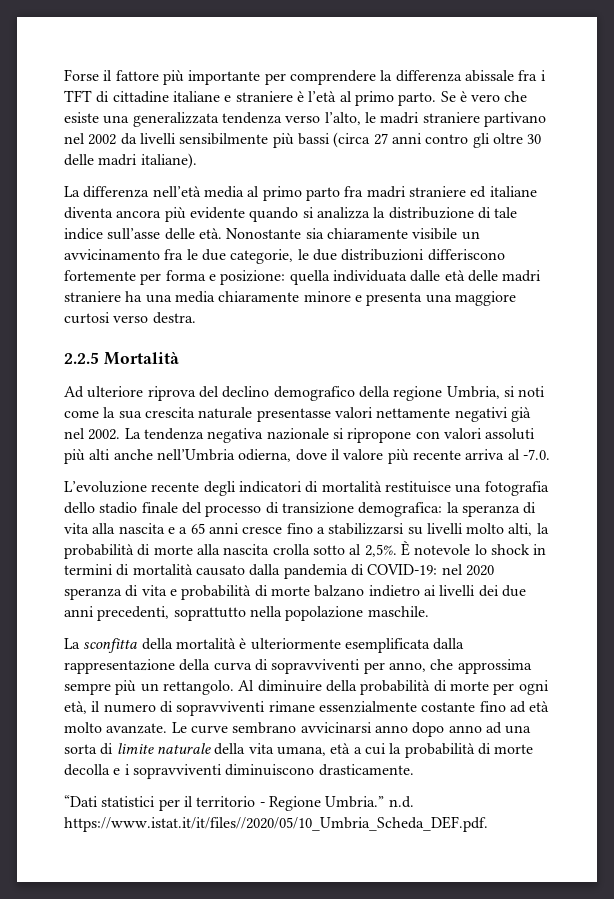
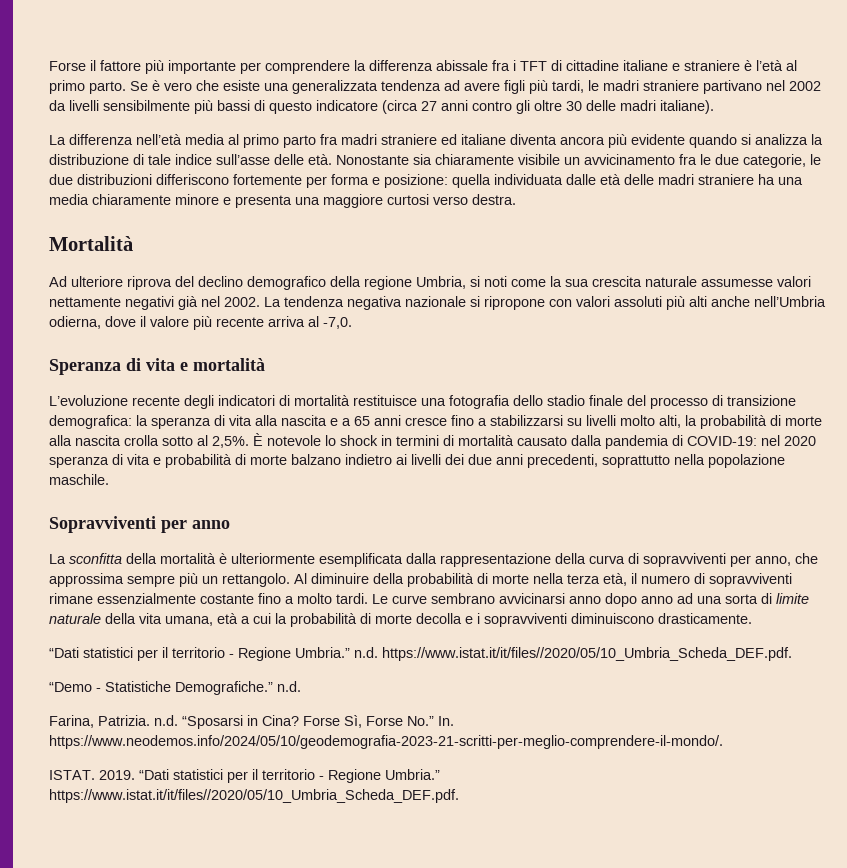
[285,112,361,125] verso l’alto, -> [444,80,584,94] ad avere figli più tardi,
(330, 139) none -> [254,100,378,114] di questo indicatore
[64,352,99,364] 2.2.5 -> (516, 199) none
[256,408,331,422] presentasse -> [701,279,773,287] assumesse
[522,449,550,460] -7.0. -> [323,317,352,329] [49,358,265,375] -7,0. // Speranza di vita e mortalità
(429, 611) none -> [49,516,230,533] // Sopravviventi per anno
[493,680,549,695] per ogni -> [533,573,600,584] nella terza
[509,701,550,713] [64,722,168,734] ad età molto avanzate. -> [285,593,368,604] a molto tardi.
(488, 824) none -> [49,681,301,695] [49,715,454,729] [49,735,723,749] [49,769,440,783] [49,789,459,803] // “Demo - Statistiche Demografiche.” n.d. // Farina, Patrizia. n.d. “Sposarsi in Cina? Forse Sì, Forse No.” In. https://www.neodemos.info/2024/05/10/geodemografia-2023-21-scritti-per-meglio-comprendere-il-mondo/. // ISTAT. 2019. “Dati statistici per il territorio - Regione Umbria.” https://www.istat.it/it/files//2020/05/10_Umbria_Scheda_DEF.pdf.

